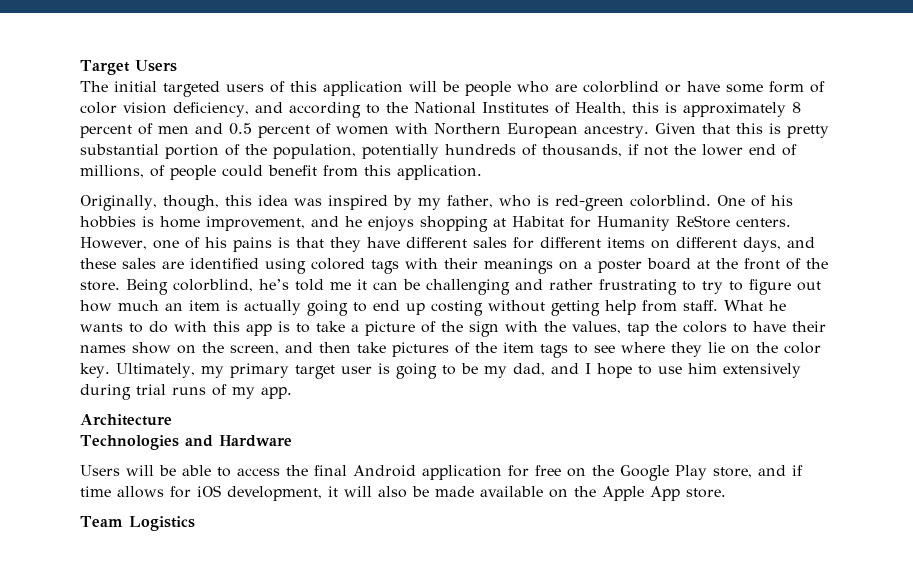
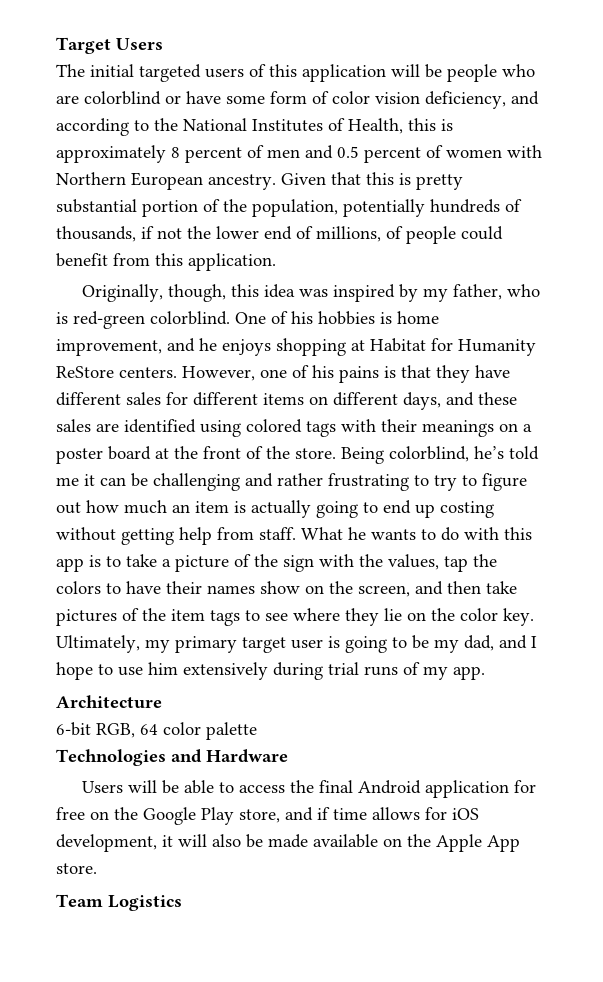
(172, 420) none -> [56,722,257,740] // 6-bit RGB, 64 color palette

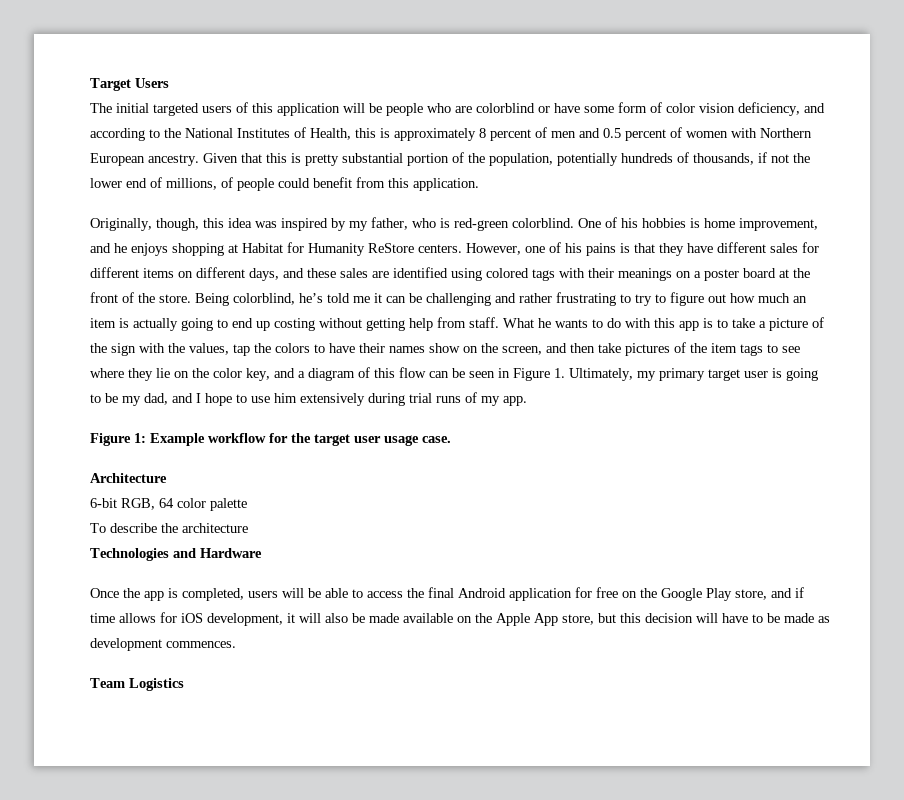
[503,608,534,626] key. -> [246,367,565,381] key, and a diagram of this flow can be seen in Figure 1.
(485, 673) none -> [90,433,451,446] // Figure 1: Example workflow for the target user usage case.
(257, 731) none -> [90,523,248,533] // To describe the architecture
[82,781,124,793] Users -> [90,588,278,601] Once the app is completed, users
[56,863,97,874] store. -> [562,613,830,625] [90,638,236,651] store, but this decision will have to be made as development commences.

